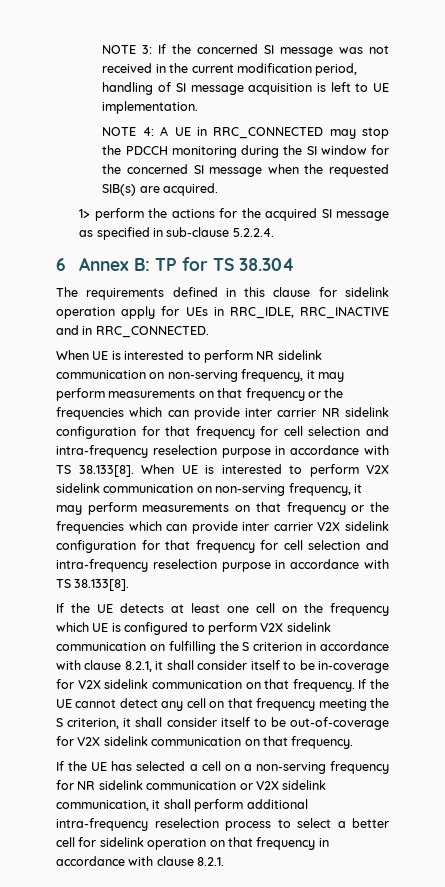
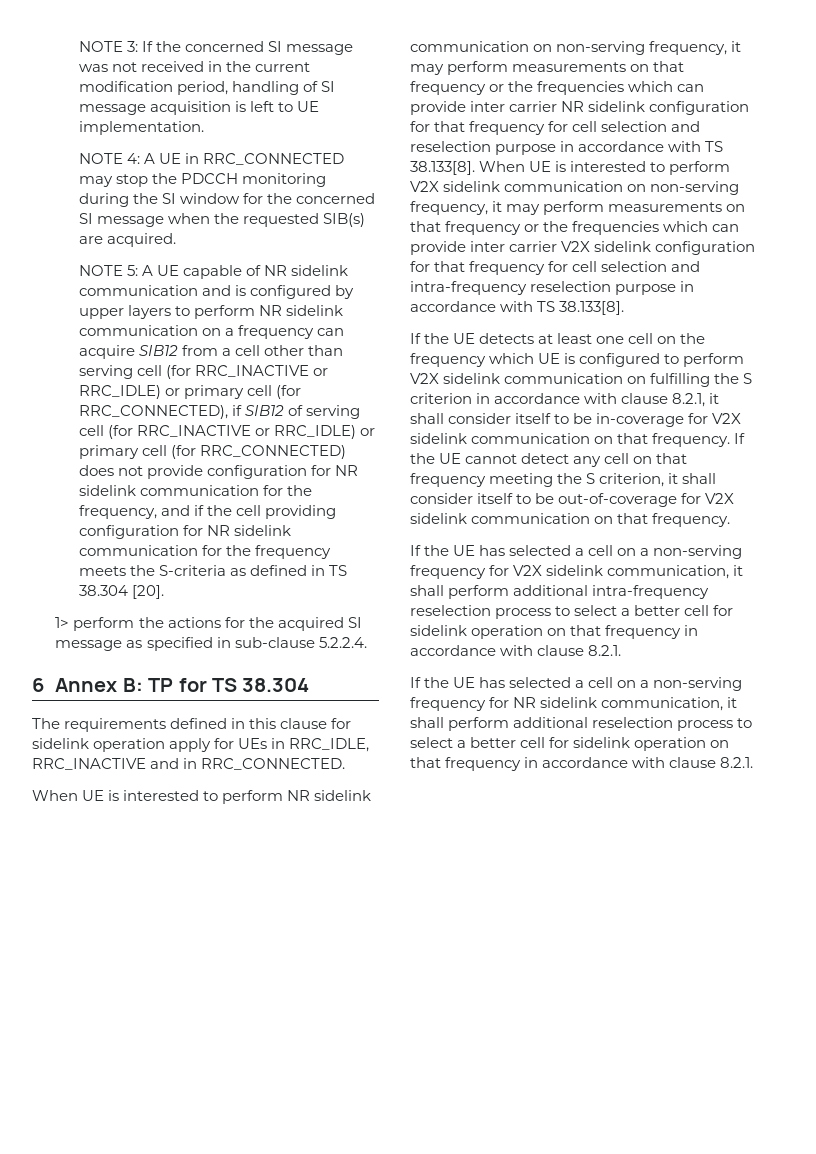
(219, 189) none -> [78,265,349,279] [78,285,355,299] [78,305,344,319] [78,325,345,339] [78,345,344,359] [78,365,329,379] [78,385,302,399] [78,405,361,419] [78,425,376,439] [78,445,347,459] [78,465,359,479] [78,485,313,496] [78,505,337,519] [78,525,292,539] [78,545,332,559] [78,565,348,576] [78,585,164,599] // NOTE 5: A UE capable of NR sidelink communication and is configured by upper layers to perform NR sidelink communication on a frequency can acquire SIB12 from a cell other than serving cell (for RRC_INACTIVE or RRC_IDLE) or primary cell (for RRC_CONNECTED), if SIB12 of serving cell (for RRC_INACTIVE or RRC_IDLE) or primary cell (for RRC_CONNECTED) does not provide configuration for NR sidelink communication for the frequency, and if the cell providing configuration for NR sidelink communication for the frequency meets the S-criteria as defined in TS 38.304 [20].
[56,445,148,458] intra-frequency -> (701, 126) none
[77,780,253,790] NR sidelink communication or -> (510, 570) none
(225, 861) none -> [410,677,743,691] [410,697,738,711] [410,717,753,731] [410,737,730,751] [410,757,754,771] // If the UE has selected a cell on a non-serving frequency for NR sidelink communication, it shall perform additional reselection process to select a better cell for sidelink operation on that frequency in accordance with clause 8.2.1.

